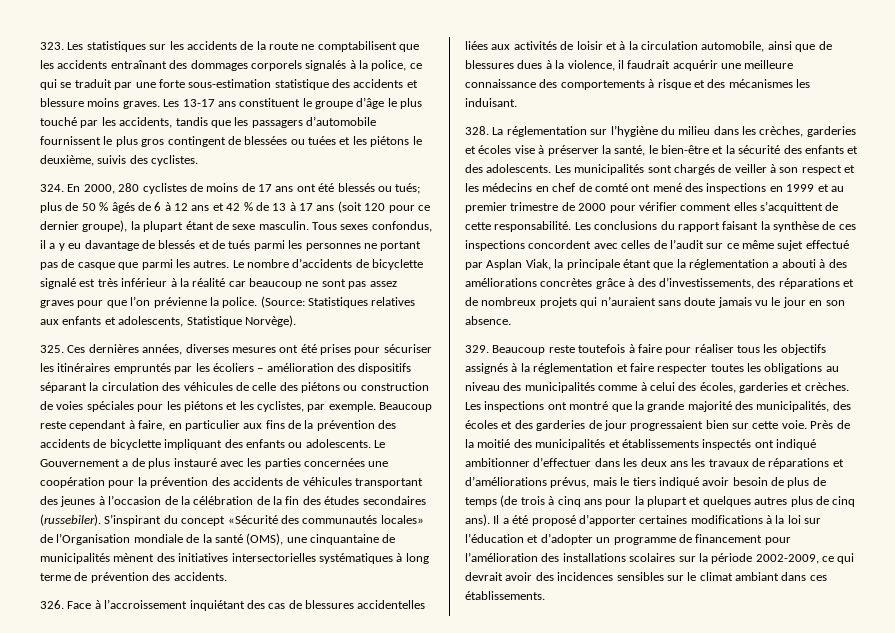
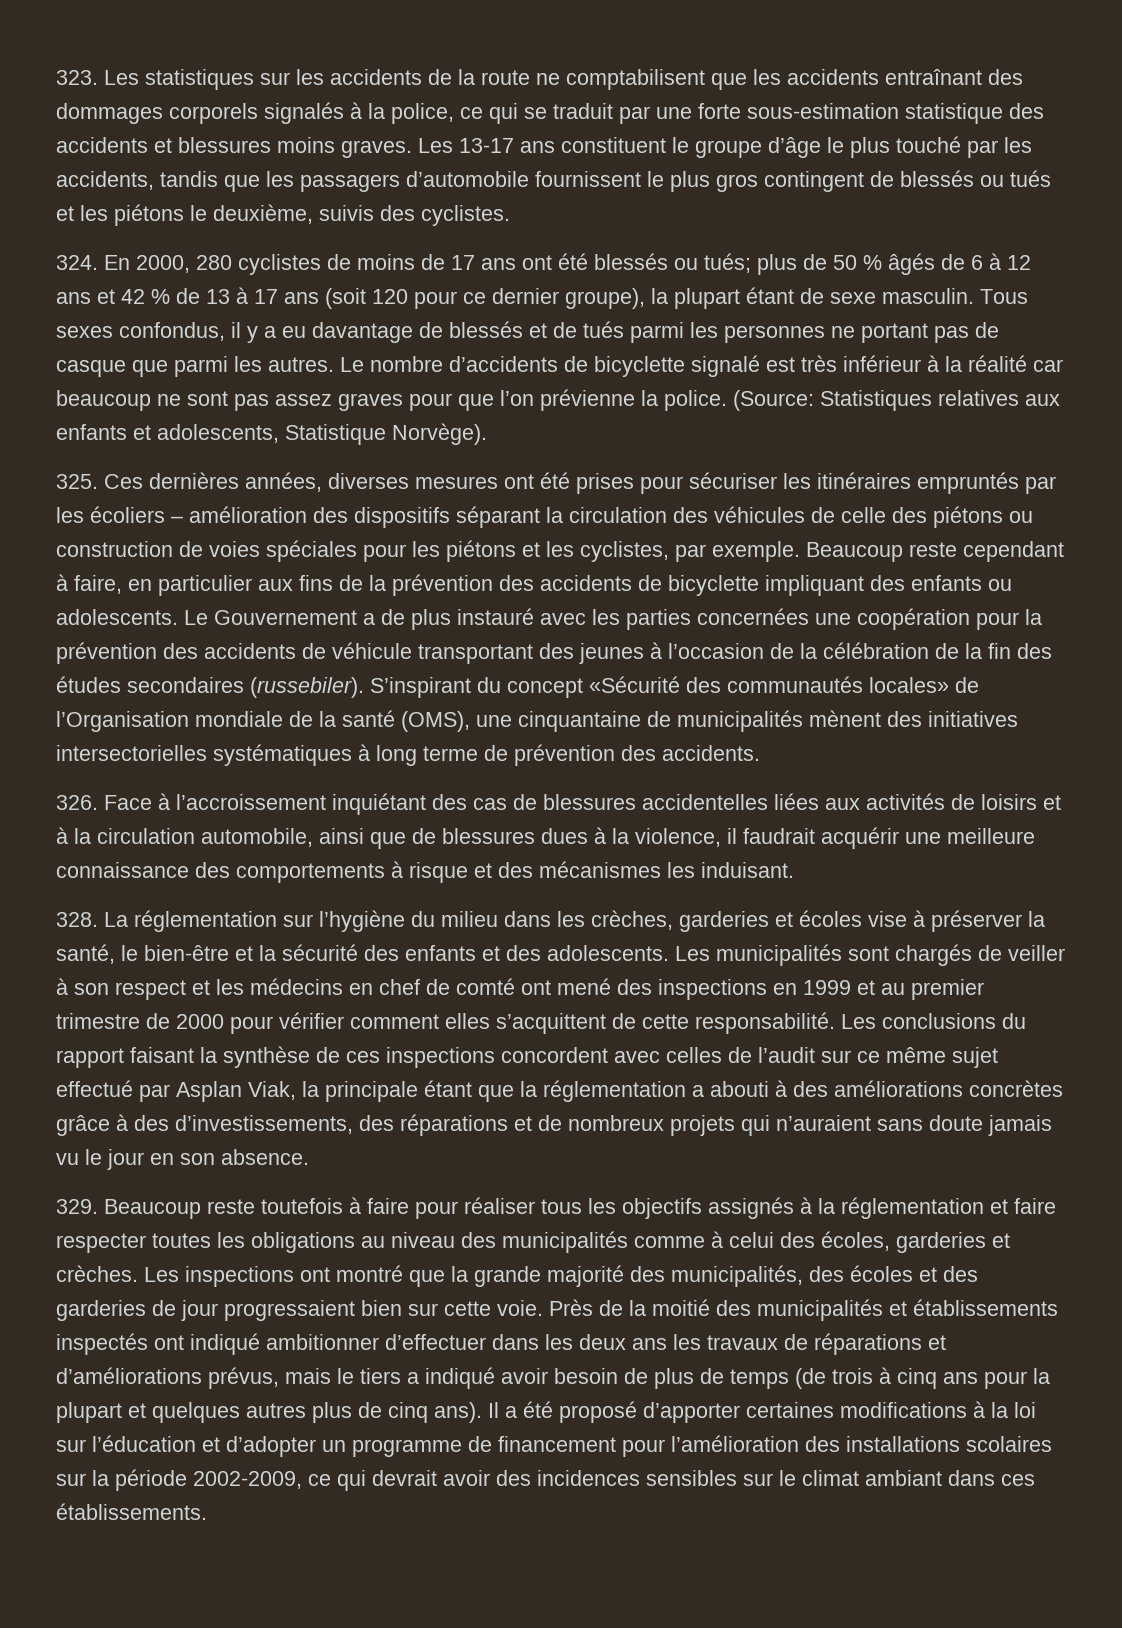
[40,98,84,107] blessure -> [178,137,271,153] blessures
[244,136,336,145] blessées ou tuées -> [900,170,1051,187] blessés ou tués
[49,243,65,251] a y -> [247,326,276,343] y a
[302,477,352,486] véhicules -> [332,642,412,659] véhicule
[576,41,603,50] loisir -> [981,794,1037,810] loisirs
(656, 481) none -> [407,1372,419,1384] a

